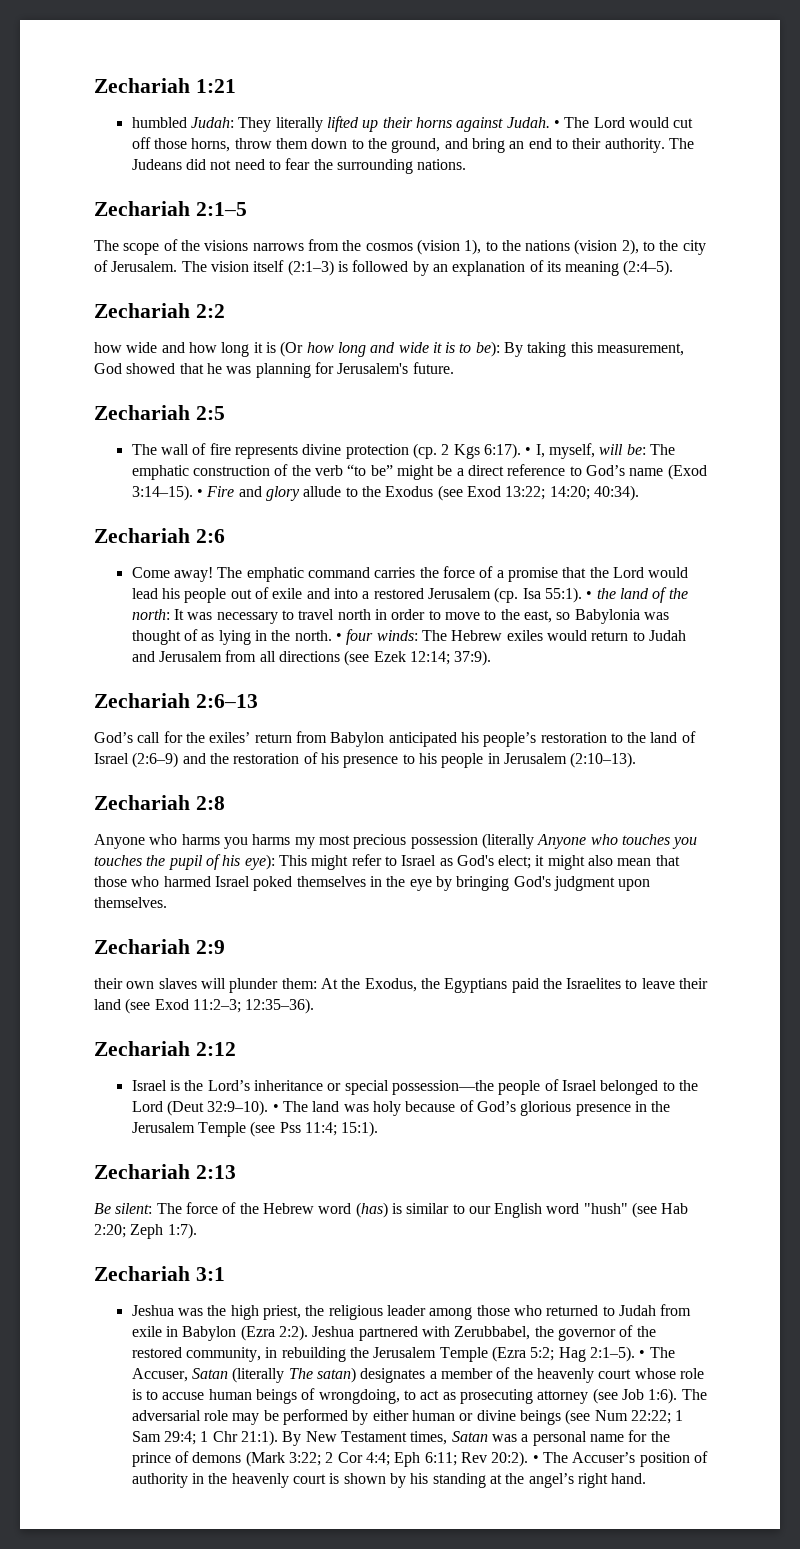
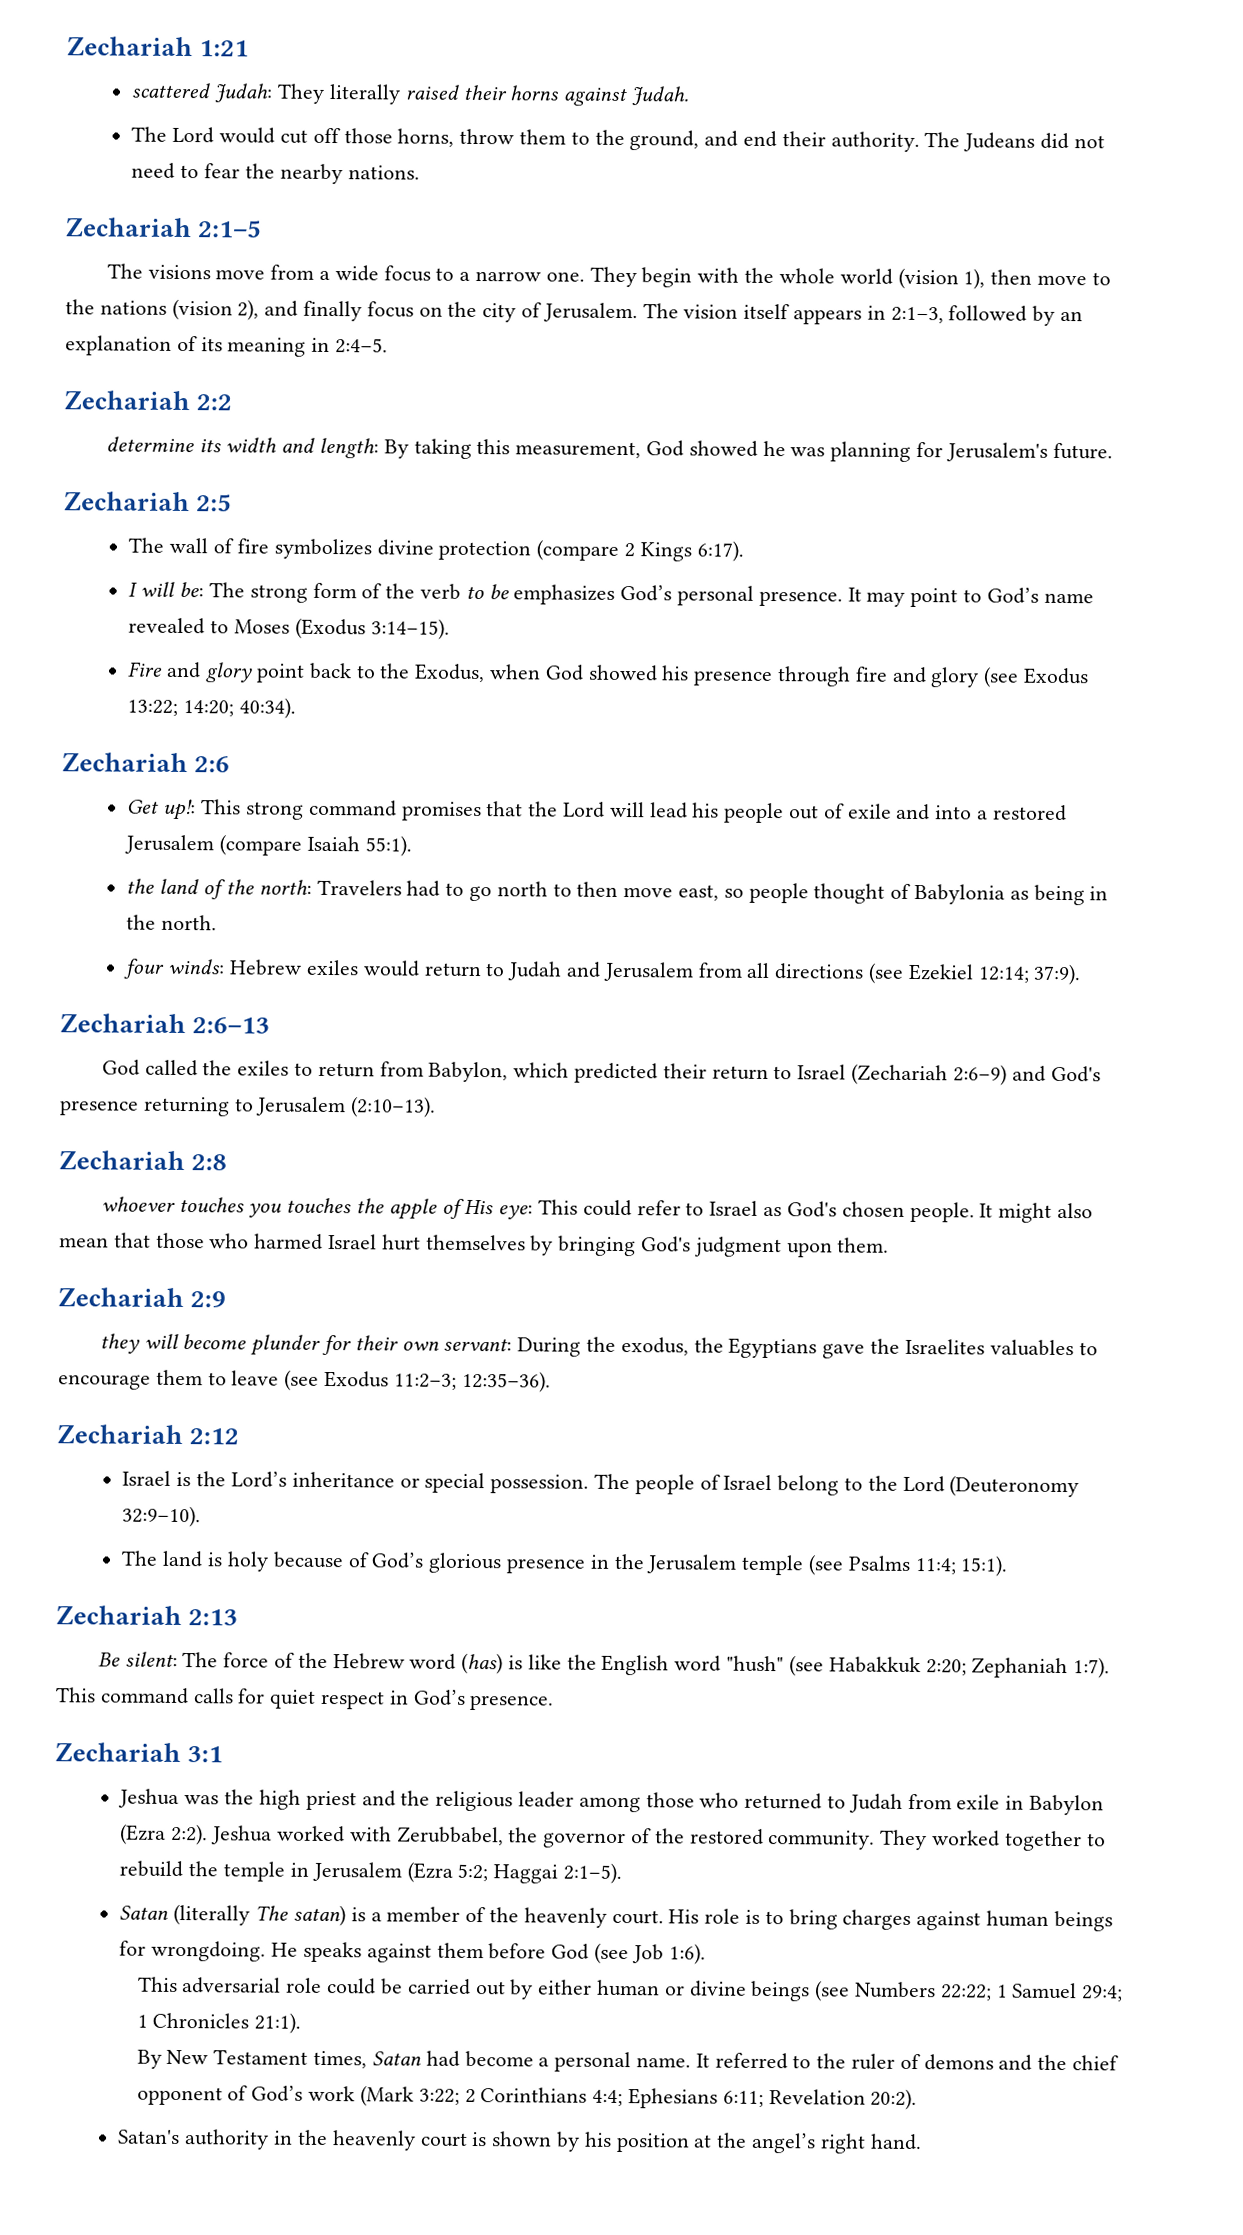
[131,117,187,128] humbled -> [131,82,212,99] scattered
[327,116,379,132] lifted up -> [404,84,460,100] raised
[554,120,561,128] • -> (690, 96) //
[311,138,348,149] down -> (566, 137) none
[472,138,568,153] bring an end to -> [742,130,777,148] end
[337,159,414,174] surrounding -> [279,163,343,185] nearby
[123,239,482,255] scope of the visions narrows from the cosmos (vision 1), -> [147,264,1087,290] visions move from a wide focus to a narrow one. They begin with the whole world (vision 1), then move
[643,241,656,251] to -> [264,300,443,322] and finally focus on
[287,260,348,276] (2:1–3) is -> [793,305,944,325] appears in 2:1–3,
[623,260,674,276] (2:4–5). -> [311,337,389,354] in 2:4–5.
[94,341,500,357] how wide and how long it is (Or how long and wide it is to be): -> [105,436,380,459] determine its width and length:
[179,363,204,374] that -> (758, 448) none
[235,445,299,459] represents -> [273,538,372,560] symbolizes
[413,443,595,459] (cp. 2 Kgs 6:17). • I, myself, -> [536,539,744,562] [128,582,139,597] (compare 2 Kings 6:17). // I
[131,465,271,480] emphatic construction -> [249,582,357,603] strong form
[347,464,707,480] “to be” might be a direct reference to God’s name (Exod -> [465,584,1094,608] [128,617,366,640] to be emphasizes God’s personal presence. It may point to God’s name revealed to Moses (Exodus
[197,489,204,497] • -> (450, 629) //
[303,485,502,501] allude to the Exodus (see Exod -> [255,662,1089,688] point back to the Exodus, when God showed his presence through fire and glory (see Exodus
[131,566,559,582] Come away! The emphatic command carries the force of a promise -> [127,798,482,822] Get up!: This strong command promises
[648,567,689,578] would -> [609,801,645,818] will
[494,587,541,603] (cp. Isa -> [219,834,361,856] (compare Isaiah
[586,591,593,599] • -> (412, 846) //
[174,609,669,624] [131,629,251,645] It was necessary to travel north in order to move to the east, so Babylonia was thought of as lying -> [316,879,1085,906] Travelers had to go north to then move east, so people thought of Babylonia as being
[336,633,343,641] • -> (218, 922) //
[422,630,448,641] The -> (226, 966) none
[373,651,406,662] Ezek -> [907,963,974,981] Ezekiel
[94,731,696,747] [94,752,637,768] [94,795,225,810] [94,833,698,849] [94,854,349,870] God’s call for the exiles’ return from Babylon anticipated his people’s restoration to the land of Israel (2:6–9) and the restoration of his presence to his people in Jerusalem (2:10–13). // Zechariah 2:8 // Anyone who harms you harms my most precious possession (literally Anyone who touches you touches the pupil of his eye): This might -> [101,1059,1101,1086] [60,1096,437,1118] [59,1150,228,1171] [100,1196,632,1220] God called the exiles to return from Babylon, which predicted their return to Israel (Zechariah 2:6–9) and God's presence returning to Jerusalem (2:10–13). // Zechariah 2:8 // whoever touches you touches the apple of His eye: This could
[498,855,545,869] elect; it -> [841,1201,994,1223] chosen people. It
[253,876,432,891] poked themselves in the eye -> [381,1234,526,1251] hurt themselves
[94,897,167,908] themselves. -> [837,1237,890,1253] them.
[94,978,417,993] their own slaves will plunder them: At the Exodus, -> [99,1333,689,1357] they will become plunder for their own servant: During the exodus,
[511,978,539,993] paid -> [822,1343,866,1359] gave
[625,978,709,989] [94,998,189,1014] to leave their land (see Exod -> [989,1339,1098,1357] [58,1369,390,1391] valuables to encourage them to leave (see Exodus
[392,1080,495,1095] possession—the -> [490,1473,630,1494] possession. The
[600,1080,659,1095] belonged -> [777,1475,840,1496] belong
[167,1100,205,1116] (Deut -> [949,1475,1080,1498] (Deuteronomy
[272,1104,279,1112] • -> (202, 1516) //
[343,1104,369,1112] was -> [207,1552,224,1567] is
[198,1121,301,1137] Temple (see Pss -> [741,1554,911,1576] temple (see Psalms
[406,1203,491,1214] similar to our -> [527,1654,597,1670] like the
[661,1203,689,1214] [94,1223,197,1239] Hab 2:20; Zeph 1:7). -> [828,1656,1111,1679] [56,1687,555,1711] Habakkuk 2:20; Zephaniah 1:7). This command calls for quiet respect in God’s presence.
[263,1305,302,1320] priest, -> [305,1790,396,1811] priest and
[358,1326,418,1341] partnered -> [276,1825,345,1843] worked
[186,1347,488,1362] community, in rebuilding the Jerusalem Temple -> [768,1829,1106,1852] [119,1860,402,1882] community. They worked together to rebuild the temple in Jerusalem
[558,1347,586,1362] Hag -> [493,1864,559,1884] Haggai
[639,1347,675,1358] [131,1368,188,1382] • The Accuser, -> (622, 1873) //
[360,1368,426,1383] designates -> [350,1907,366,1922] is
[598,1368,676,1379] court whose -> [611,1909,700,1925] court. His
[162,1388,589,1404] accuse human beings of wrongdoing, to act as prosecuting attorney -> [788,1909,1113,1932] [119,1940,590,1963] bring charges against human beings for wrongdoing. He speaks against them before God
[681,1389,707,1400] The -> [137,1976,178,1992] // This
[232,1409,349,1425] may be performed -> [327,1978,506,1996] could be carried out
[594,1410,628,1421] Num -> [854,1981,936,1999] Numbers
[131,1431,161,1442] Sam -> [1012,1982,1078,2000] Samuel
[212,1431,238,1442] Chr -> [152,2012,250,2029] Chronicles
(279, 1438) none -> (302, 2023) //
[492,1430,670,1446] [131,1451,708,1467] was a personal name for the prince of demons (Mark 3:22; 2 Cor 4:4; Eph 6:11; Rev 20:2). • The Accuser’s position of -> [425,2050,1119,2073] [136,2085,918,2111] [118,2129,181,2145] had become a personal name. It referred to the ruler of demons and the chief opponent of God’s work (Mark 3:22; 2 Corinthians 4:4; Ephesians 6:11; Revelation 20:2). // Satan's
[432,1473,486,1488] standing -> [615,2132,690,2153] position

